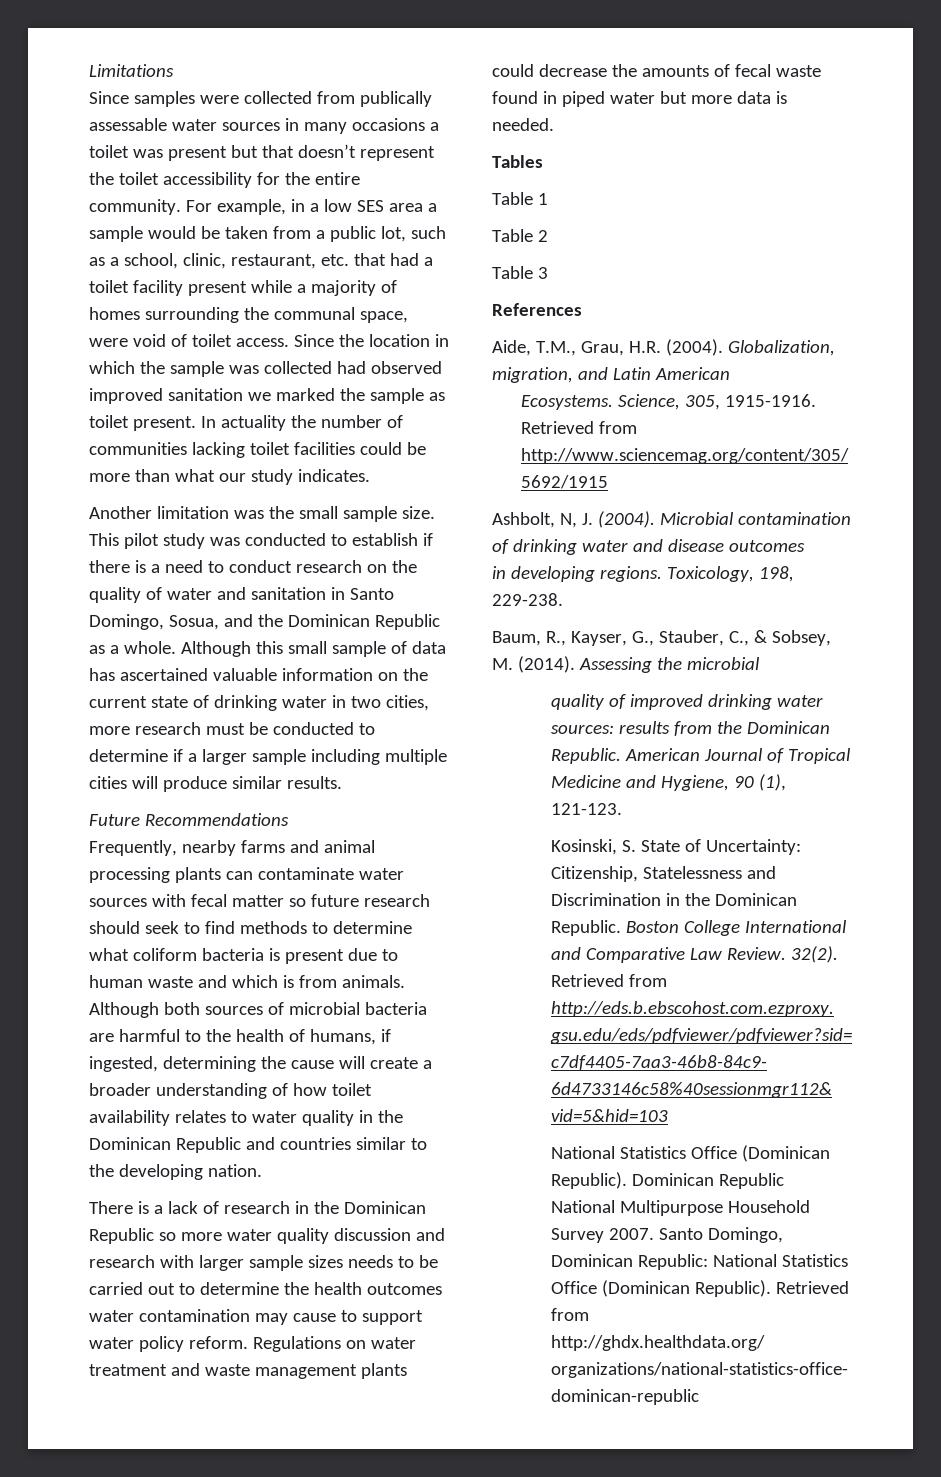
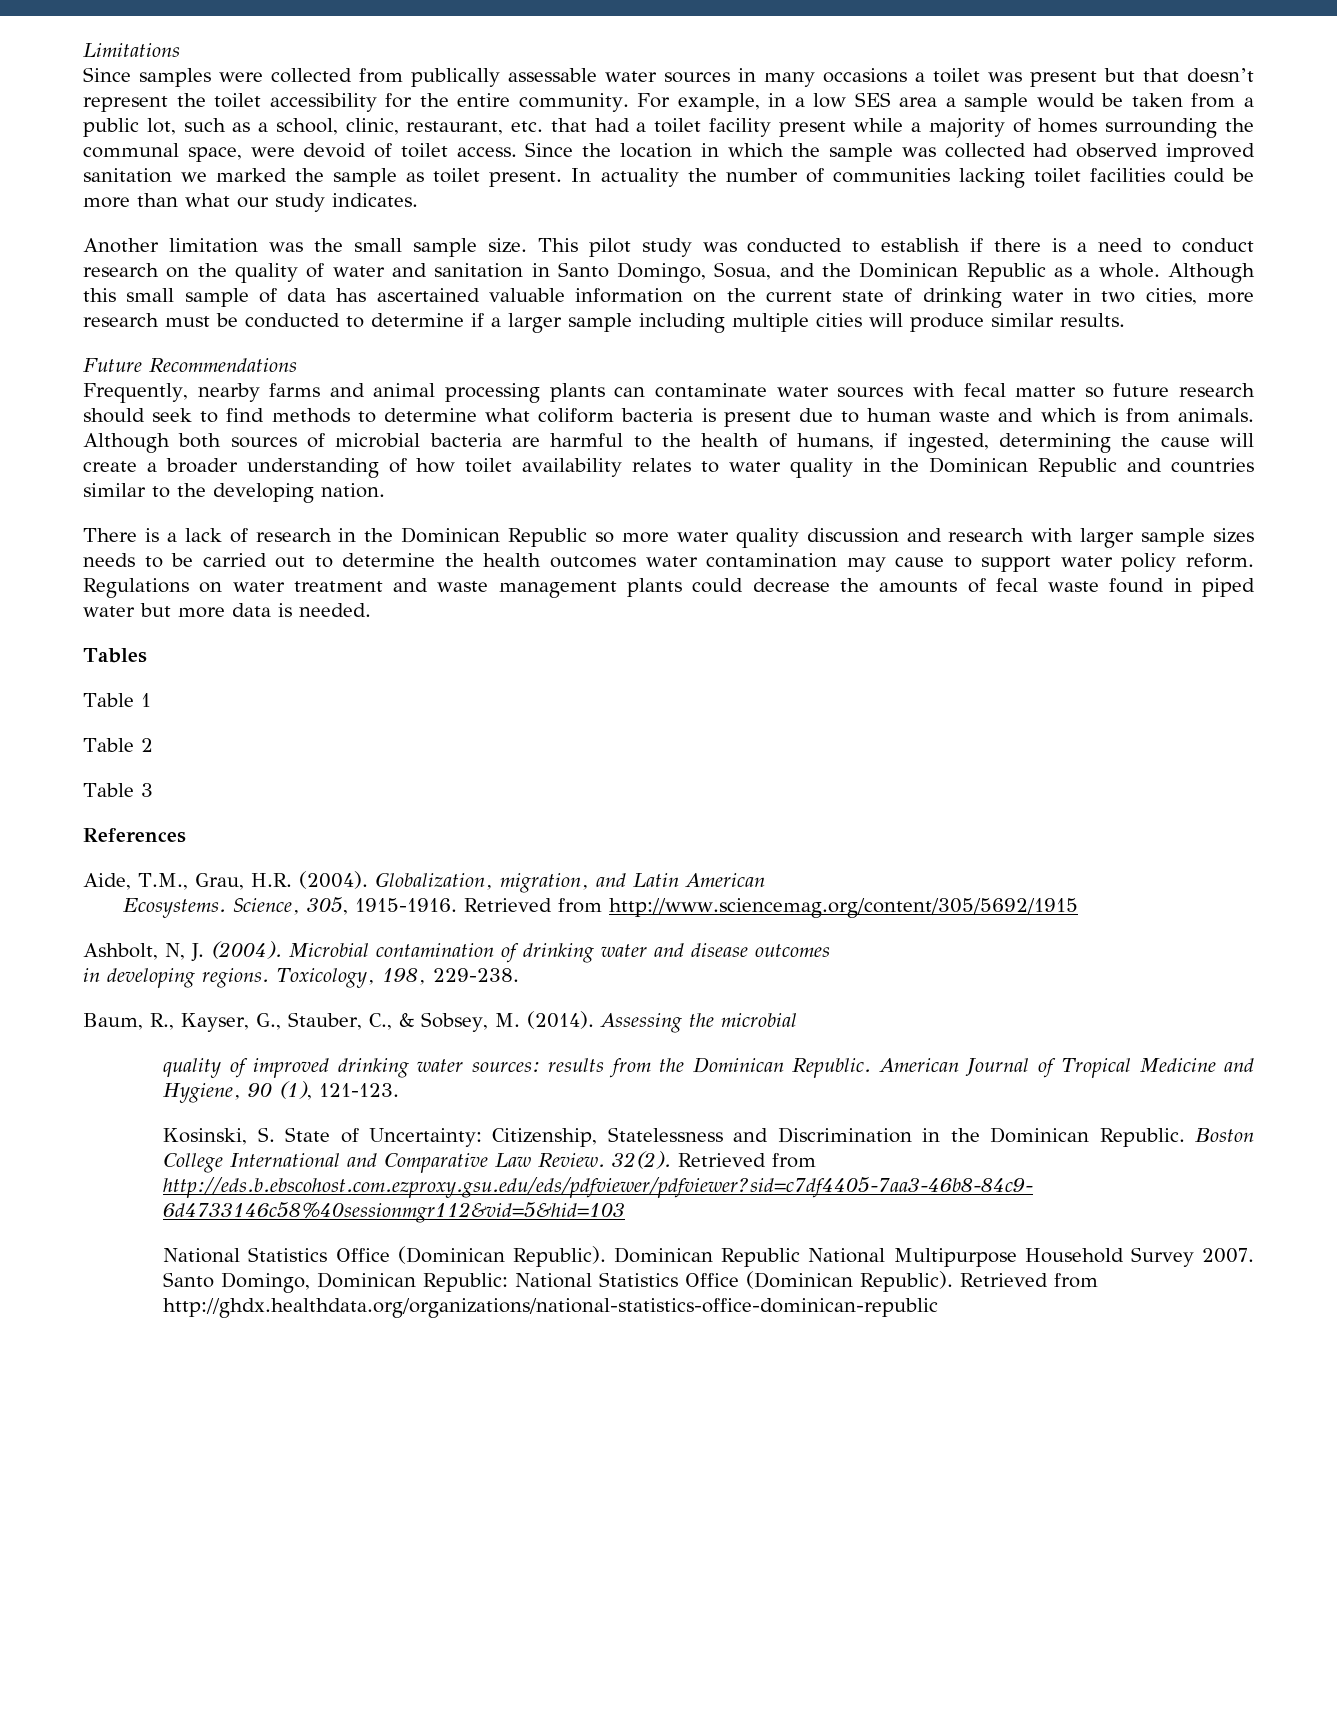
[132,334,166,347] void -> [303,143,367,158] devoid

